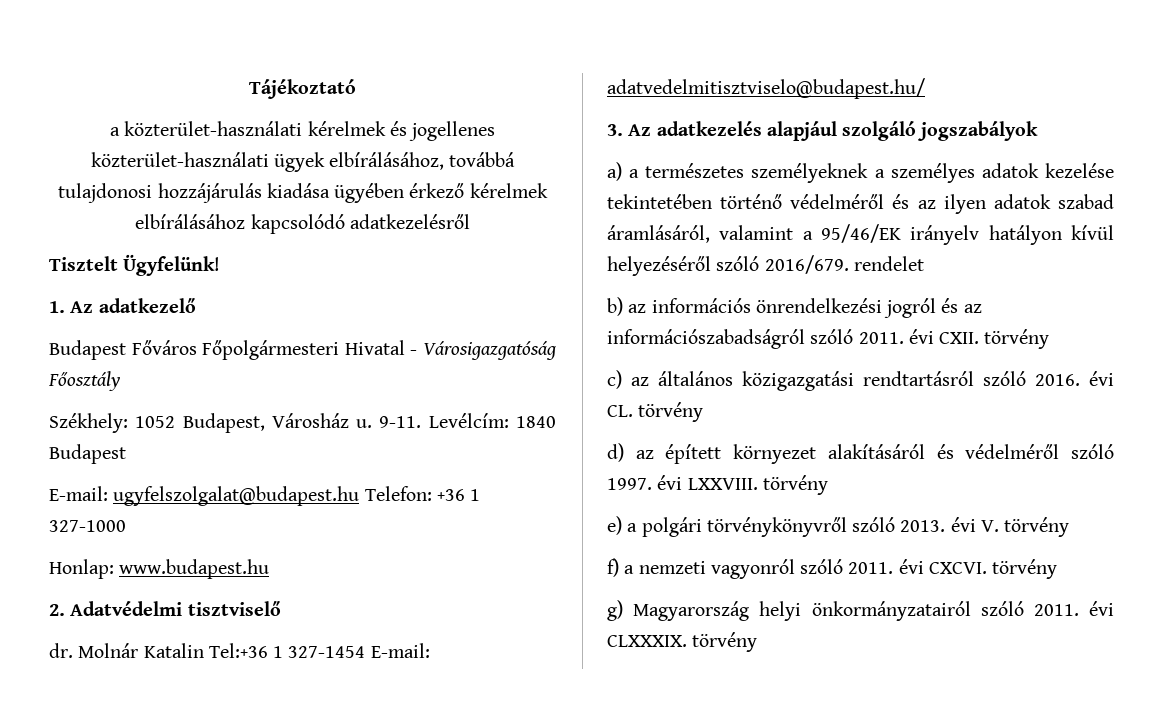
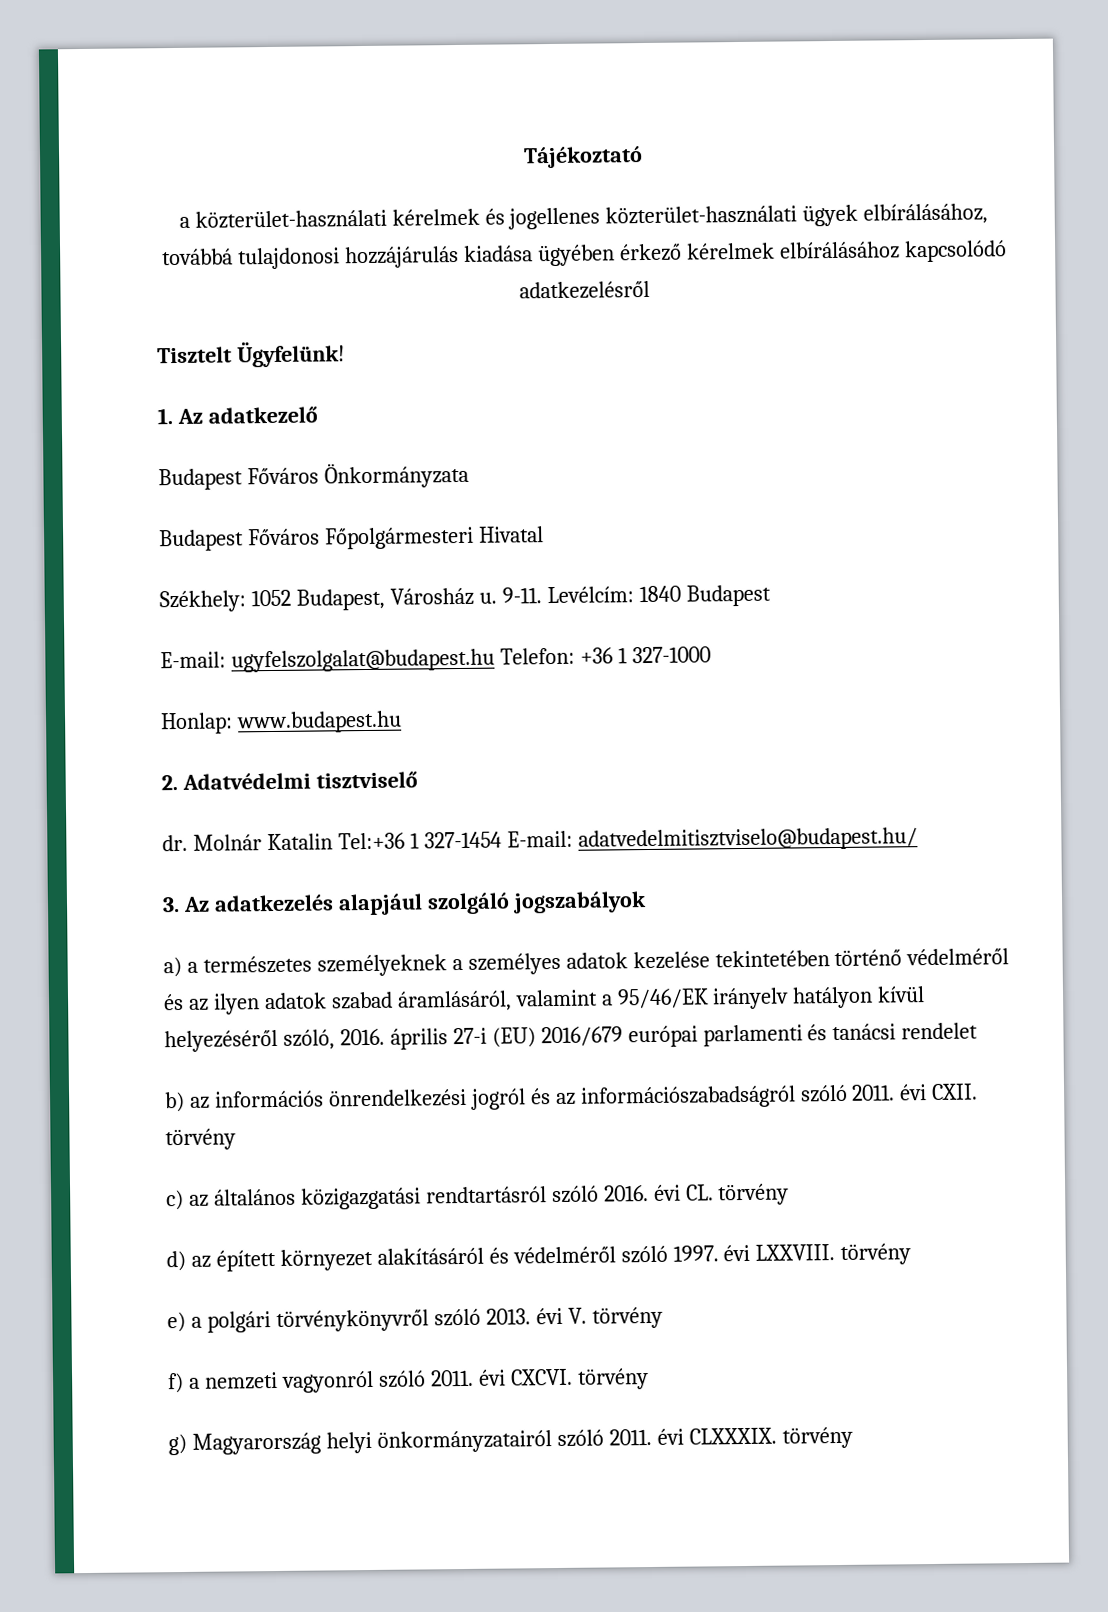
(196, 305) none -> [158,461,469,491] // Budapest Főváros Önkormányzata
[410,341,557,360] [48,371,120,391] - Városigazgatóság Főosztály -> (544, 534) none
[716,255,849,274] szóló 2016/679. -> [282,1023,897,1050] szóló, 2016. április 27-i (EU) 2016/679 európai parlamenti és tanácsi

